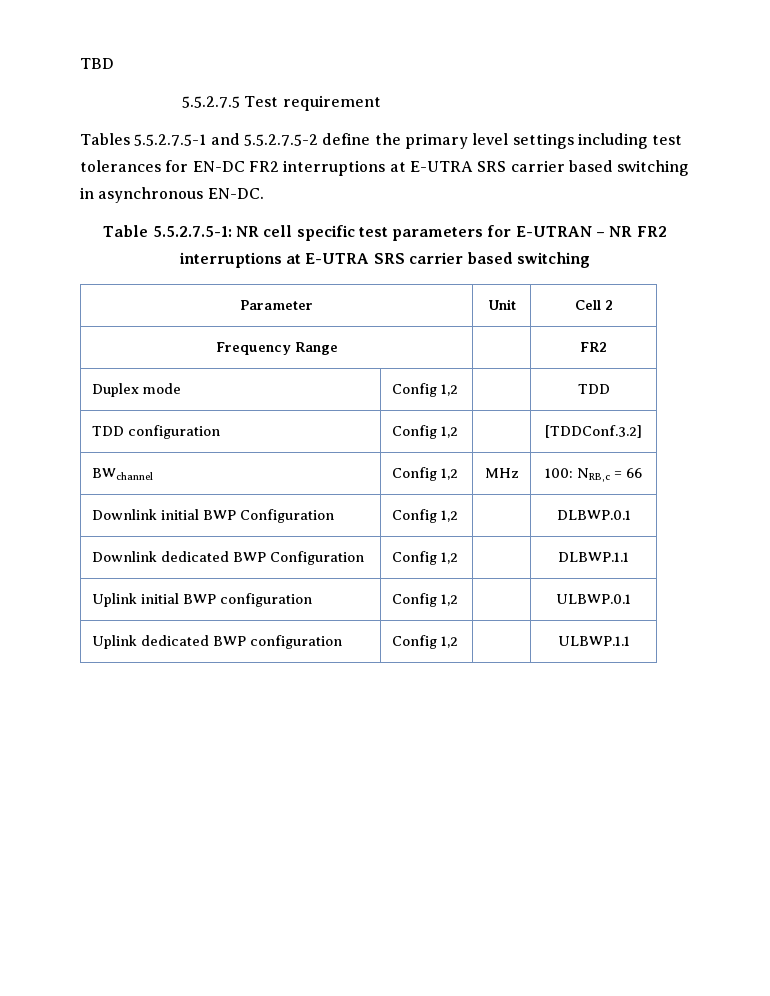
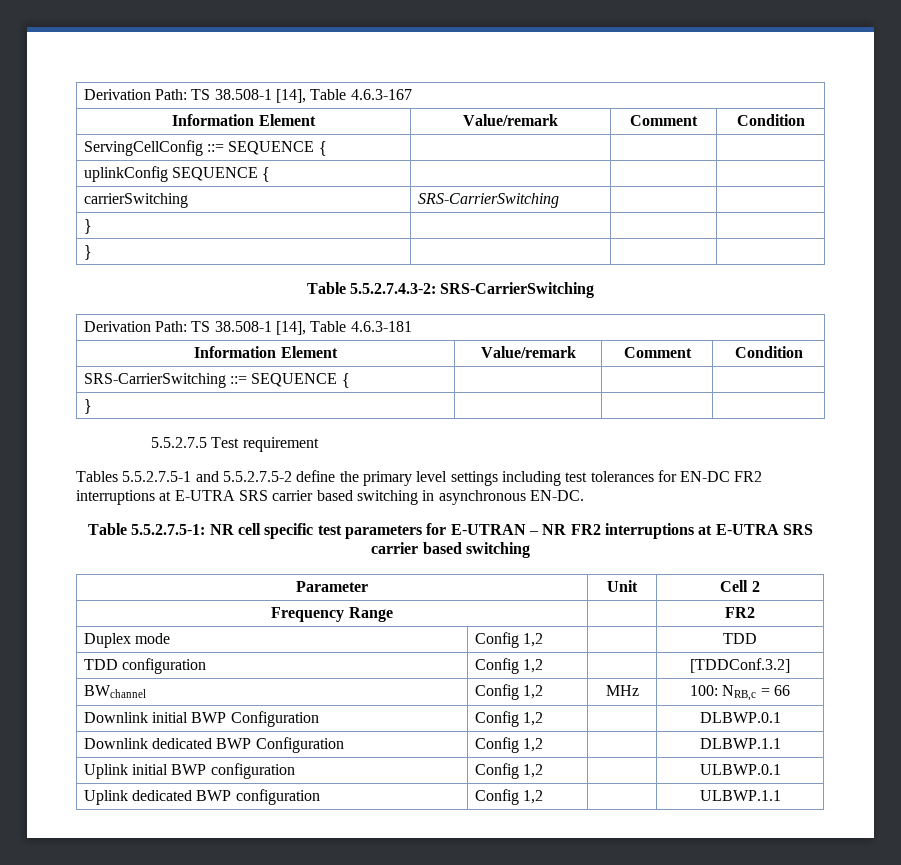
[80,58,114,69] TBD -> [83,89,412,103] [172,114,316,126] [462,114,558,126] [630,115,698,126] [736,114,805,126] [83,140,327,156] [83,166,271,182] [83,193,188,208] [417,193,559,208] [83,219,92,234] [83,245,92,260] [306,282,595,298] [83,321,412,335] [194,346,338,358] [480,346,576,358] [623,347,692,358] [734,346,803,358] [83,373,350,388] [83,399,92,414] Derivation Path: TS 38.508-1 [14], Table 4.6.3-167 // Information Element | Value/remark | Comment | Condition // ServingCellConfig ::= SEQUENCE { | | | // uplinkConfig SEQUENCE { | | | // carrierSwitching | SRS-CarrierSwitching | | // } | | | // } | | | // Table 5.5.2.7.4.3-2: SRS-CarrierSwitching // Derivation Path: TS 38.508-1 [14], Table 4.6.3-181 // Information Element | Value/remark | Comment | Condition // SRS-CarrierSwitching ::= SEQUENCE { | | | // } | | |

